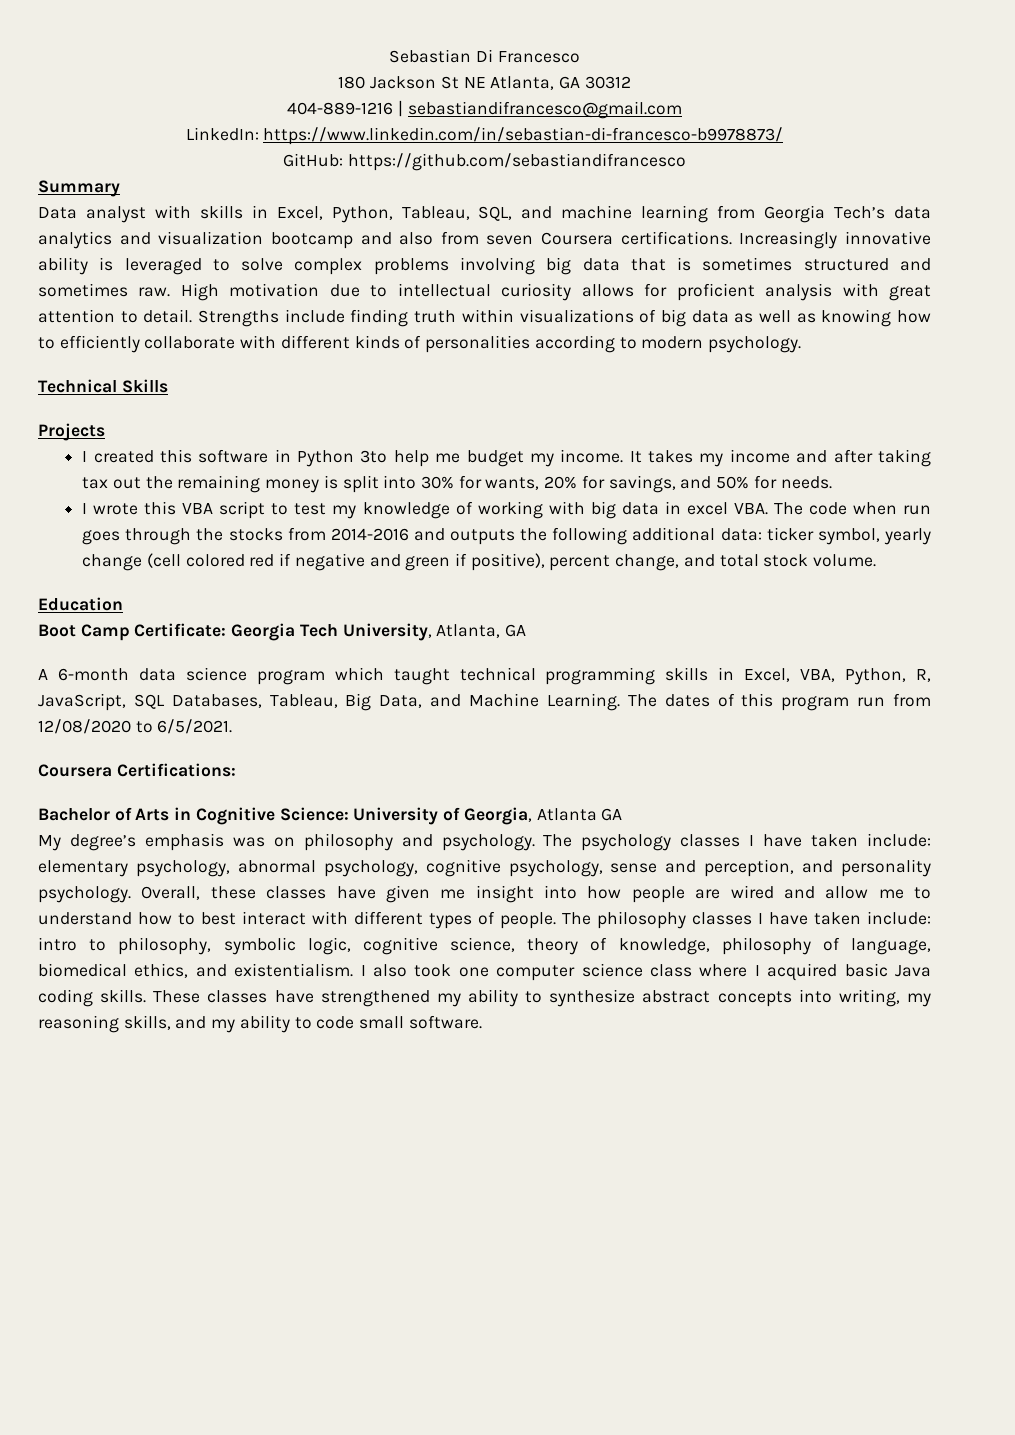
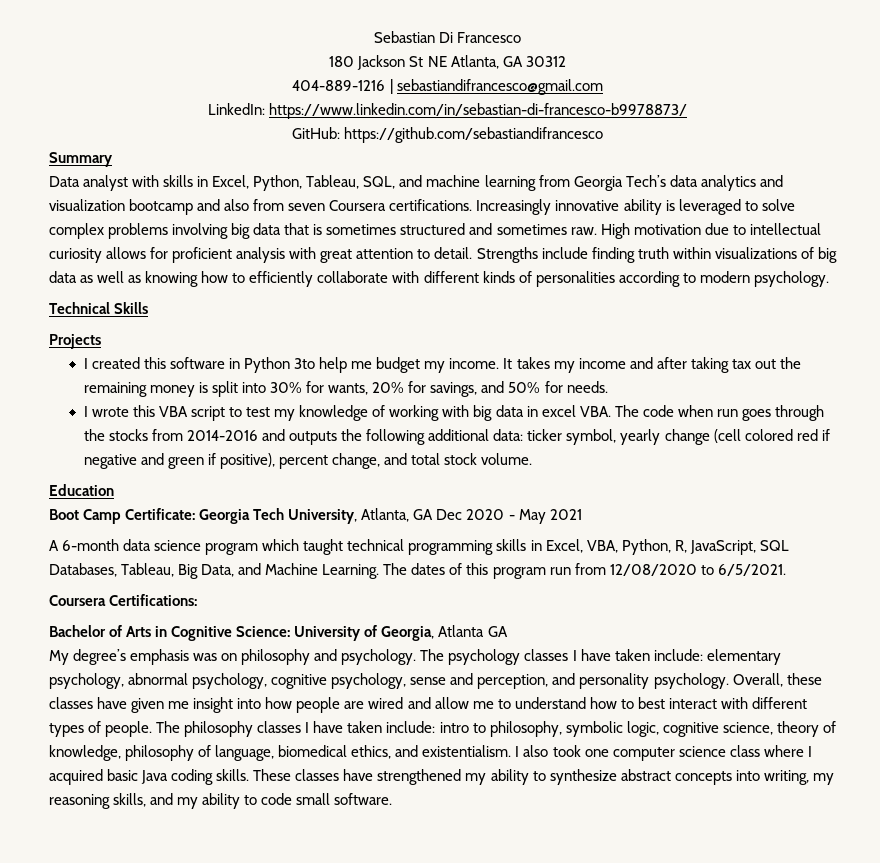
(527, 630) none -> [436,509,582,524] Dec 2020 - May 2021

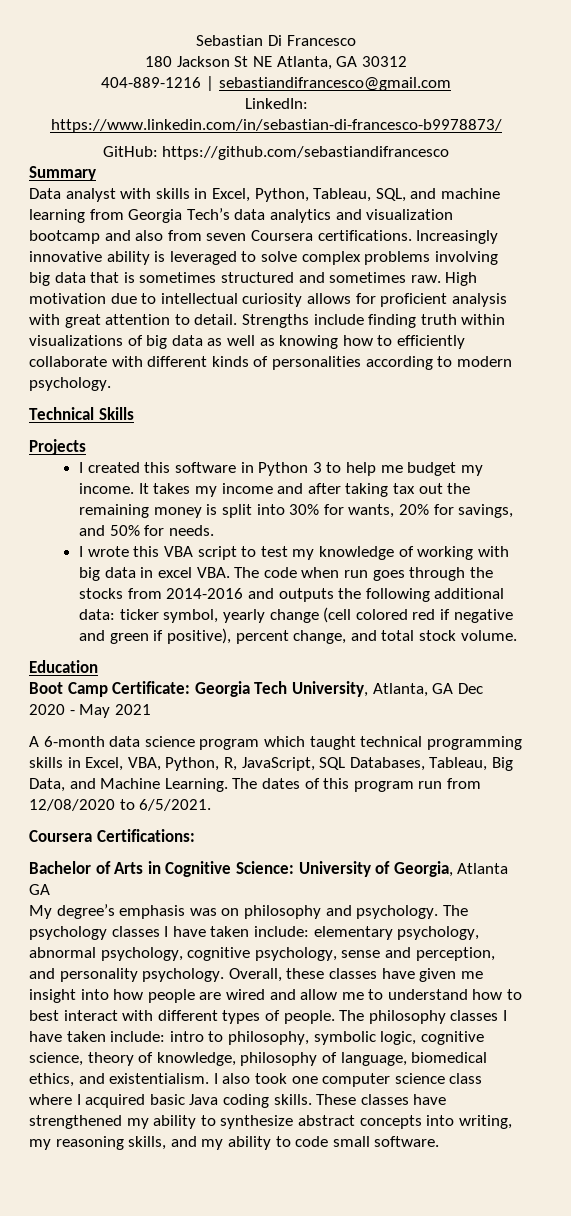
[294,358,316,369] 3to -> [312,462,342,473] 3 to

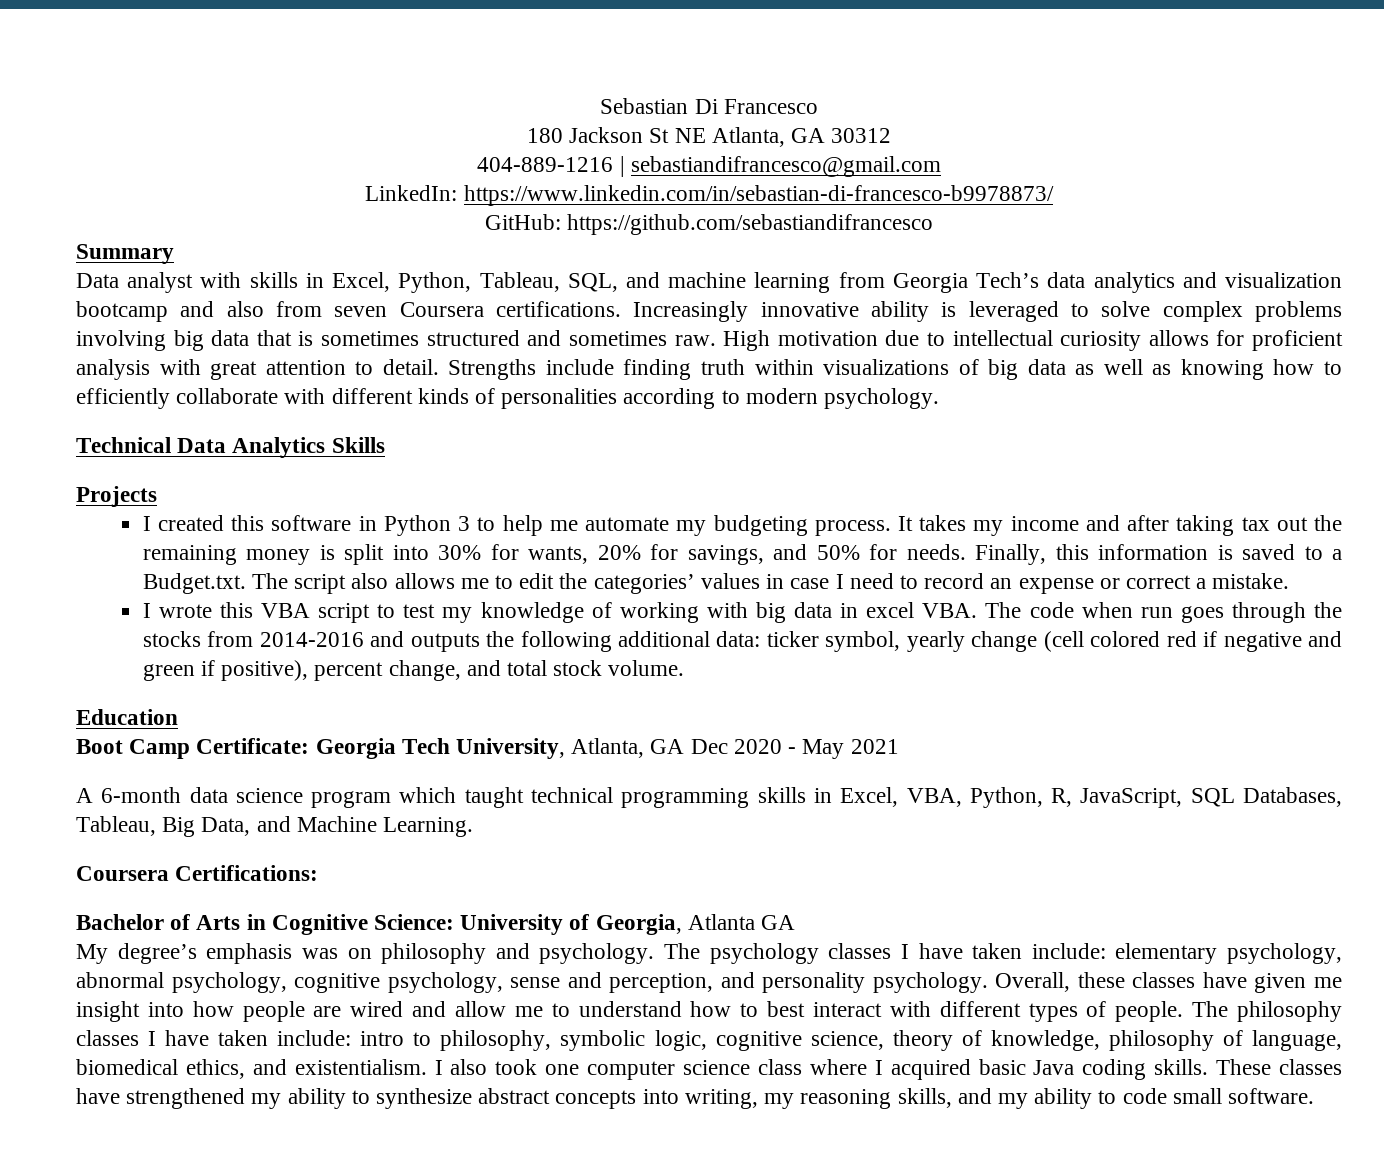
(94, 413) none -> [177,437,326,458] Data Analytics
[407,462,483,476] [79,483,135,494] budget my income. -> [585,515,891,536] automate my budgeting process.
(215, 530) none -> [975,544,1342,565] [142,573,1290,594] Finally, this information is saved to a Budget.txt. The script also allows me to edit the categories’ values in case I need to record an expense or correct a mistake.
[232,778,481,792] [29,799,212,811] The dates of this program run from 12/08/2020 to 6/5/2021. -> (474, 827) none

